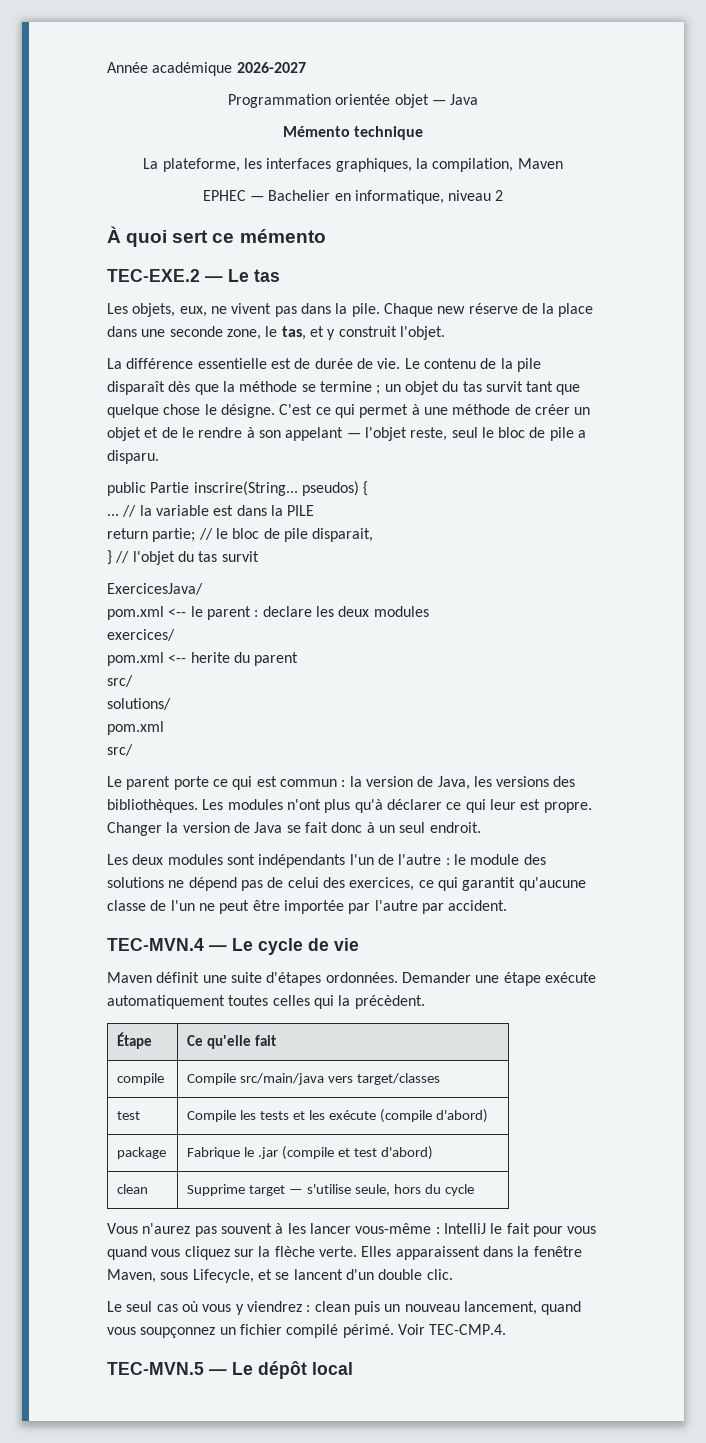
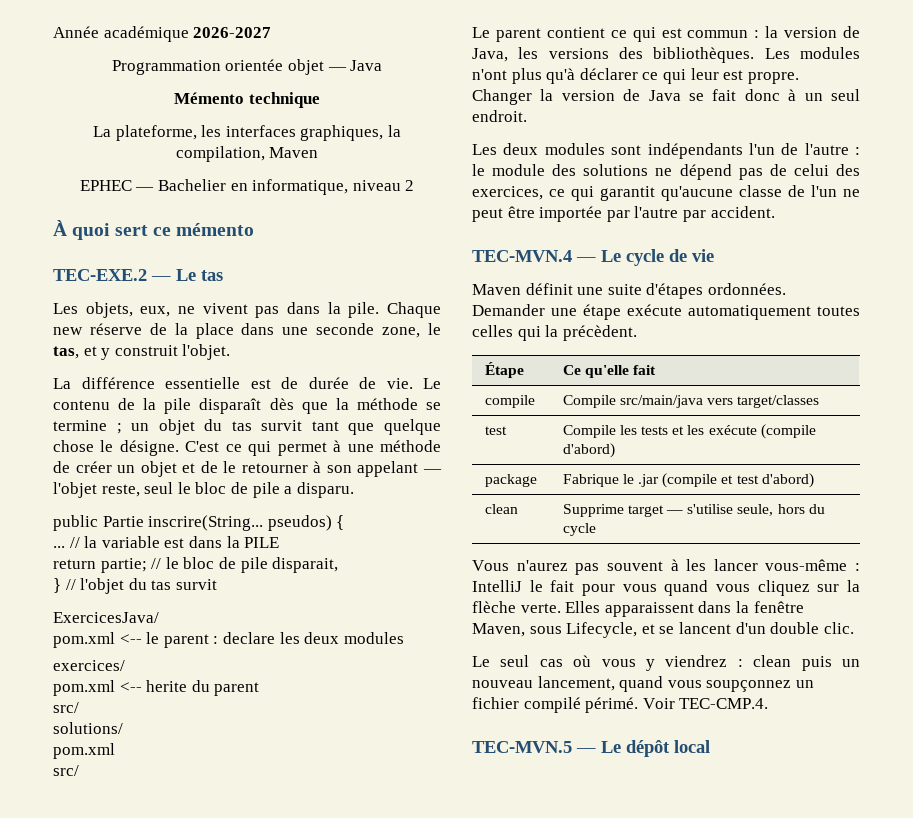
[198,427,243,438] rendre -> [241,463,308,473] retourner
[173,776,209,790] porte -> [546,27,605,38] contient

